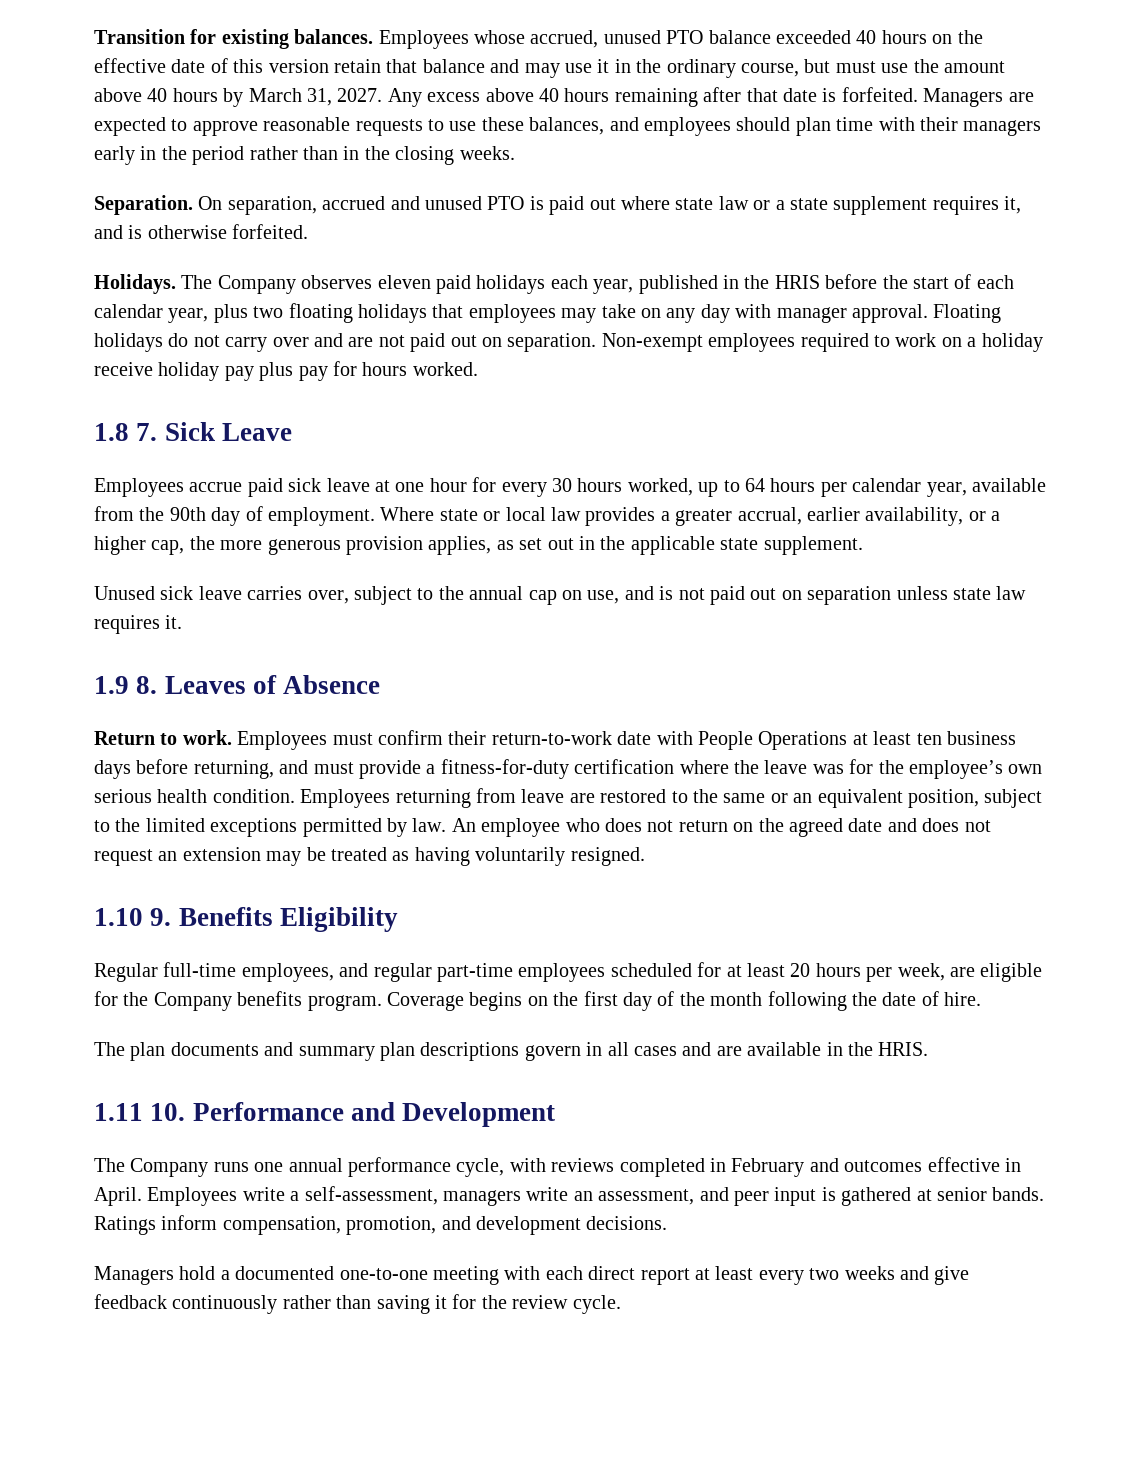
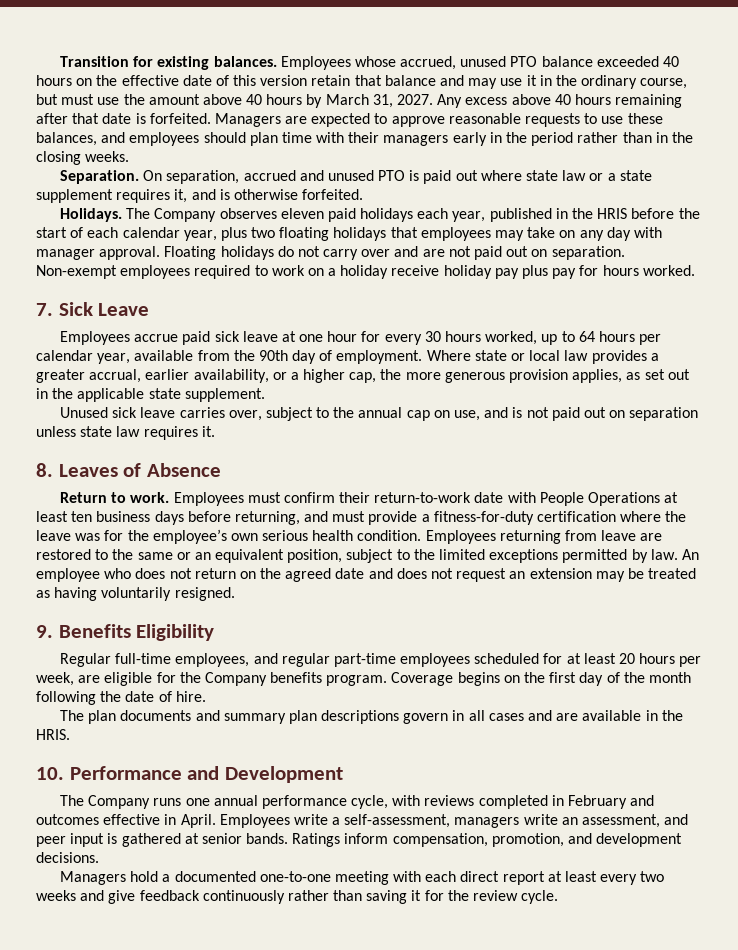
[94,423,129,441] 1.8 -> (695, 270) none
[94,676,129,694] 1.9 -> (215, 431) none
[94,908,143,926] 1.10 -> (235, 594) none
[94,1103,143,1121] 1.11 -> (70, 734) none

